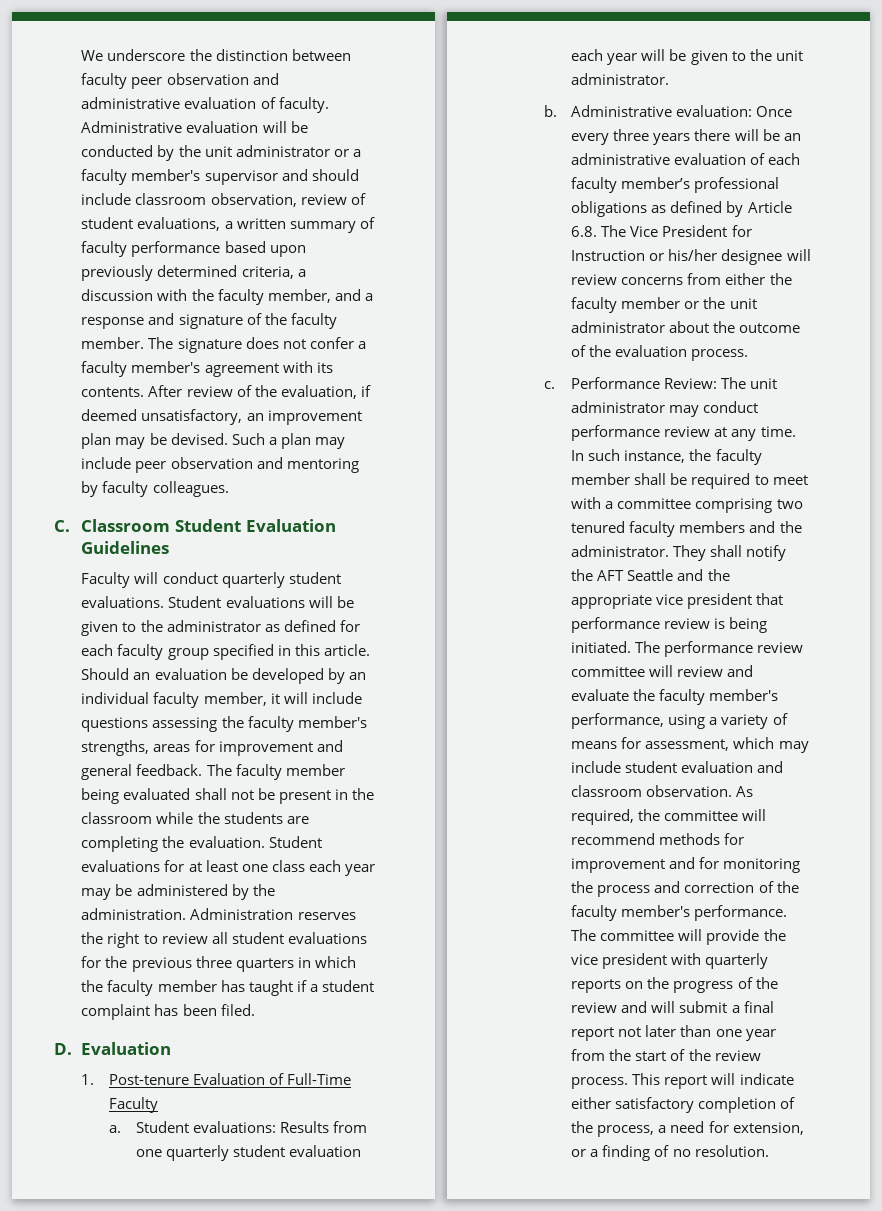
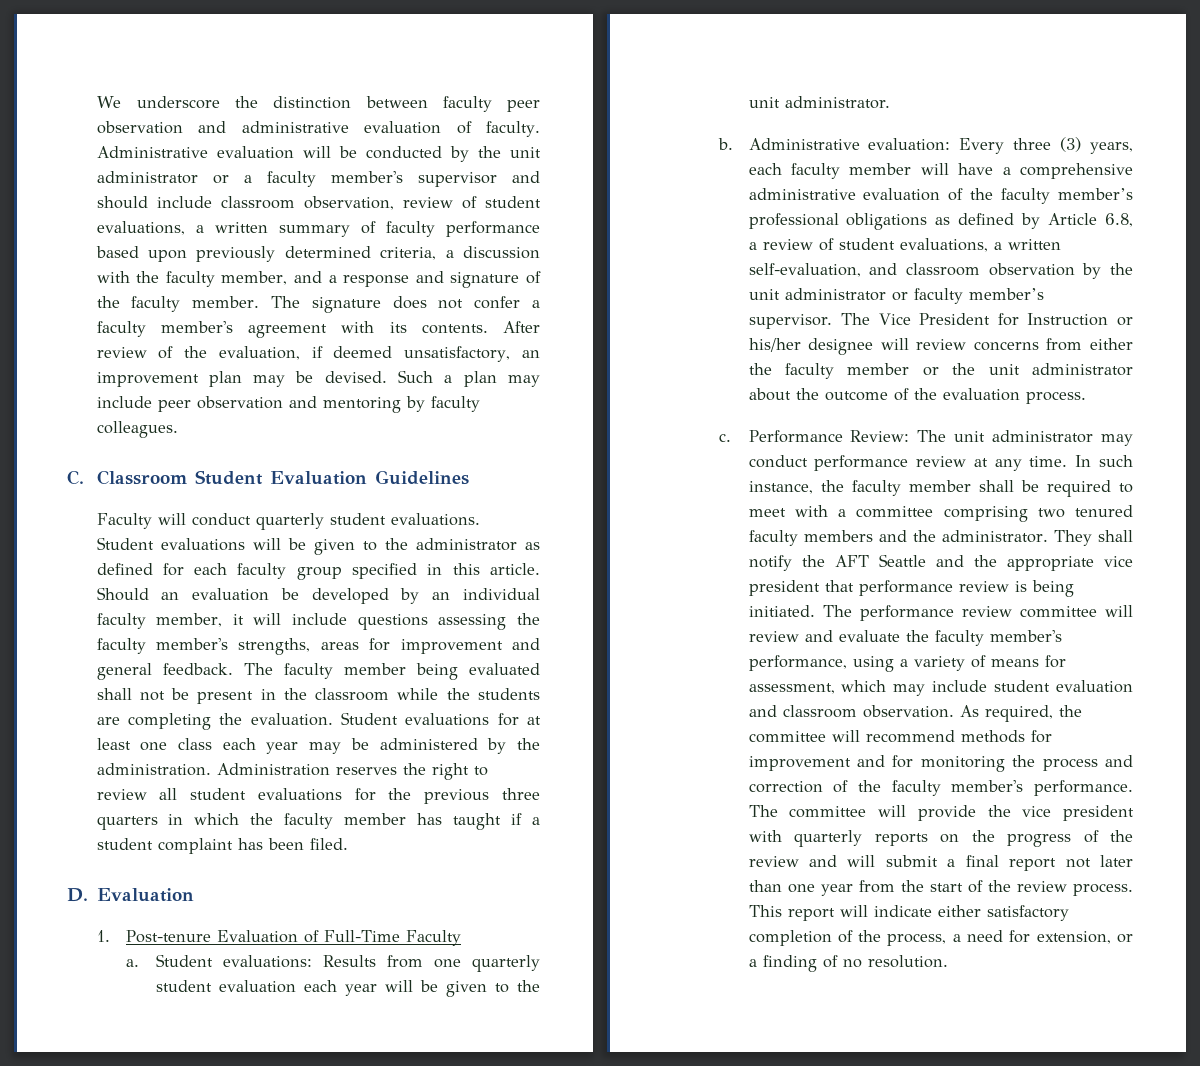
[756,106,793,117] [571,129,801,145] [571,153,801,165] Once every three years there will be an administrative evaluation of each -> [959,137,1133,154] [748,163,1133,179] [748,188,994,201] Every three (3) years, each faculty member will have a comprehensive administrative evaluation of the
[571,226,598,237] 6.8. -> [1105,213,1133,227] [748,238,1061,252] [748,263,1133,279] [748,288,1044,304] [748,314,833,329] 6.8, a review of student evaluations, a written self-evaluation, and classroom observation by the unit administrator or faculty member’s supervisor.

